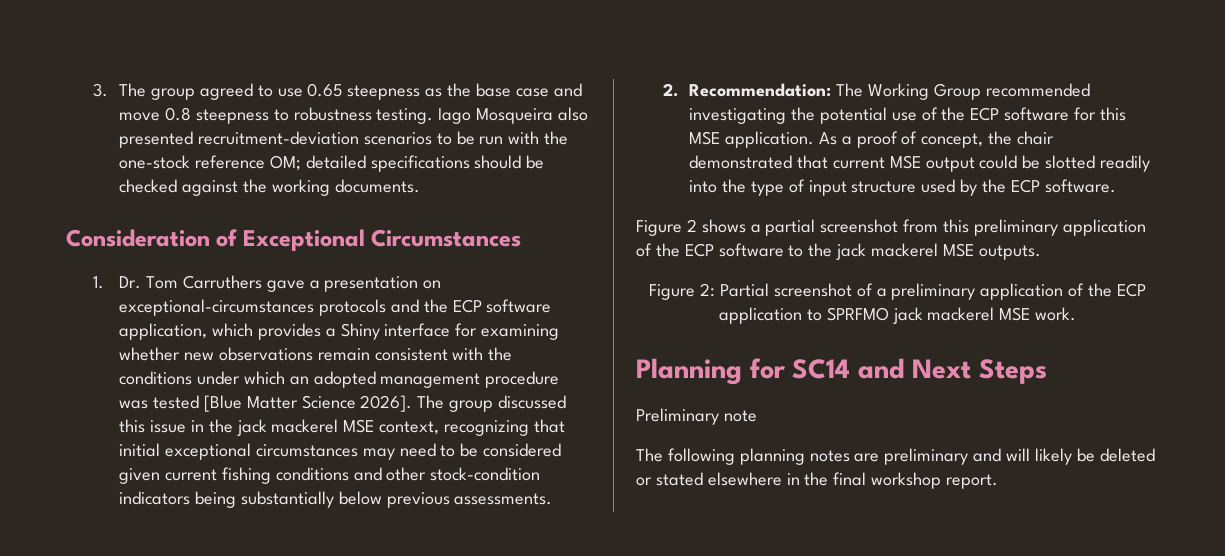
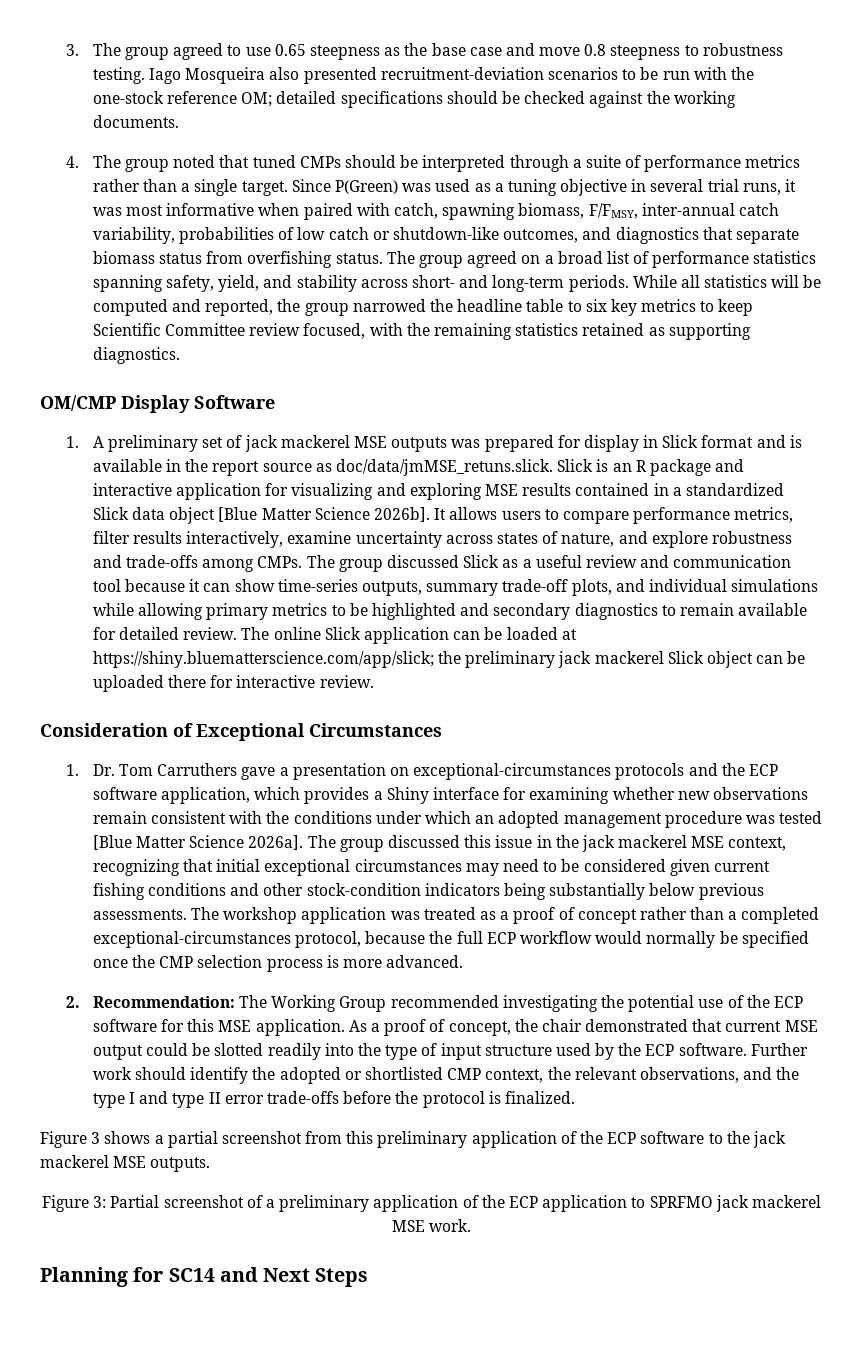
(420, 186) none -> [66,155,801,172] [92,179,797,196] [92,203,779,220] [92,227,799,244] [92,251,817,268] [92,275,822,292] [92,299,754,316] [92,323,751,340] [92,347,180,364] [40,395,275,413] [66,435,802,452] [92,459,745,476] [92,483,784,500] [92,507,794,524] [92,531,792,548] [92,555,792,572] [92,579,819,596] [92,603,808,620] [92,627,577,644] [92,651,806,668] [92,675,374,692] // 4. The group noted that tuned CMPs should be interpreted through a suite of performance metrics rather than a single target. Since P(Green) was used as a tuning objective in several trial runs, it was most informative when paired with catch, spawning biomass, F/FMSY, inter-annual catch variability, probabilities of low catch or shutdown-like outcomes, and diagnostics that separate biomass status from overfishing status. The group agreed on a broad list of performance statistics spanning safety, yield, and stability across short- and long-term periods. While all statistics will be computed and reported, the group narrowed the headline table to six key metrics to keep Scientific Committee review focused, with the remaining statistics retained as supporting diagnostics. // OM/CMP Display Software // 1. A preliminary set of jack mackerel MSE outputs was prepared for display in Slick format and is available in the report source as doc/data/jmMSE_retuns.slick. Slick is an R package and interactive application for visualizing and exploring MSE results contained in a standardized Slick data object [Blue Matter Science 2026b]. It allows users to compare performance metrics, filter results interactively, examine uncertainty across states of nature, and explore robustness and trade-offs among CMPs. The group discussed Slick as a useful review and communication tool because it can show time-series outputs, summary trade-off plots, and individual simulations while allowing primary metrics to be highlighted and secondary diagnostics to remain available for detailed review. The online Slick application can be loaded at https://shiny.bluematterscience.com/app/slick; the preliminary jack mackerel Slick object can be uploaded there for interactive review.
[360,395,413,412] 2026]. -> [248,835,304,850] 2026a].
(553, 499) none -> [191,907,820,924] [92,931,809,948] [92,955,464,972] The workshop application was treated as a proof of concept rather than a completed exceptional-circumstances protocol, because the full ECP workflow would normally be specified once the CMP selection process is more advanced.
[636,219,697,236] // Figure 2 -> [750,1043,808,1056] [92,1067,800,1084] [92,1091,575,1108] [40,1131,101,1148] Further work should identify the adopted or shortlisted CMP context, the relevant observations, and the type I and type II error trade-offs before the protocol is finalized. // Figure 3
[700,283,716,297] 2: -> [93,1196,107,1208] 3:
[636,408,757,425] [636,448,1155,465] [636,472,999,489] // Preliminary note // The following planning notes are preliminary and will likely be deleted or stated elsewhere in the final workshop report. -> (369, 1277) none

